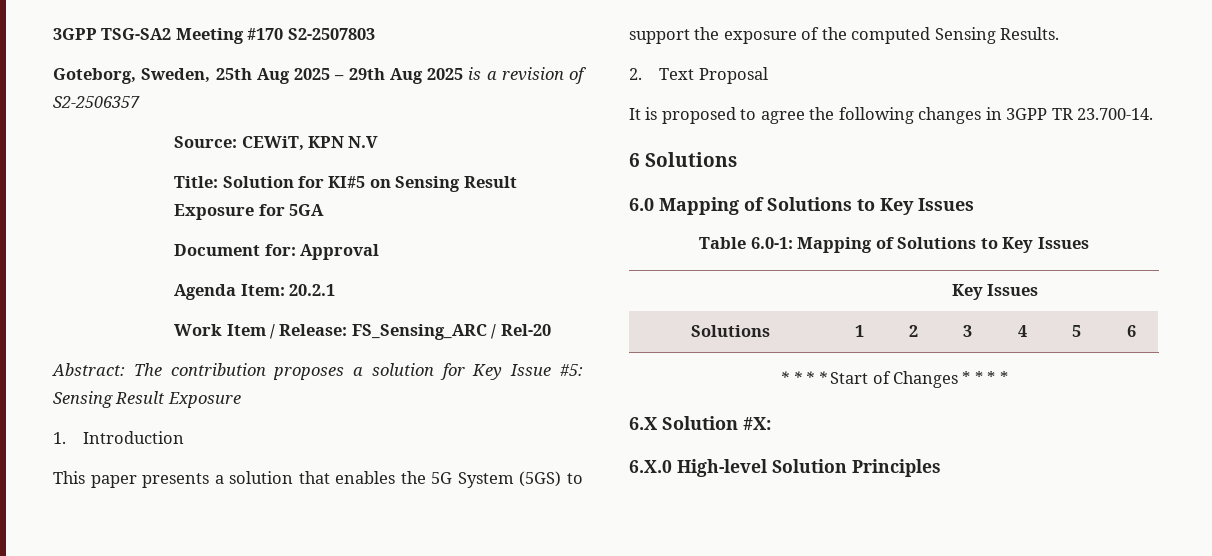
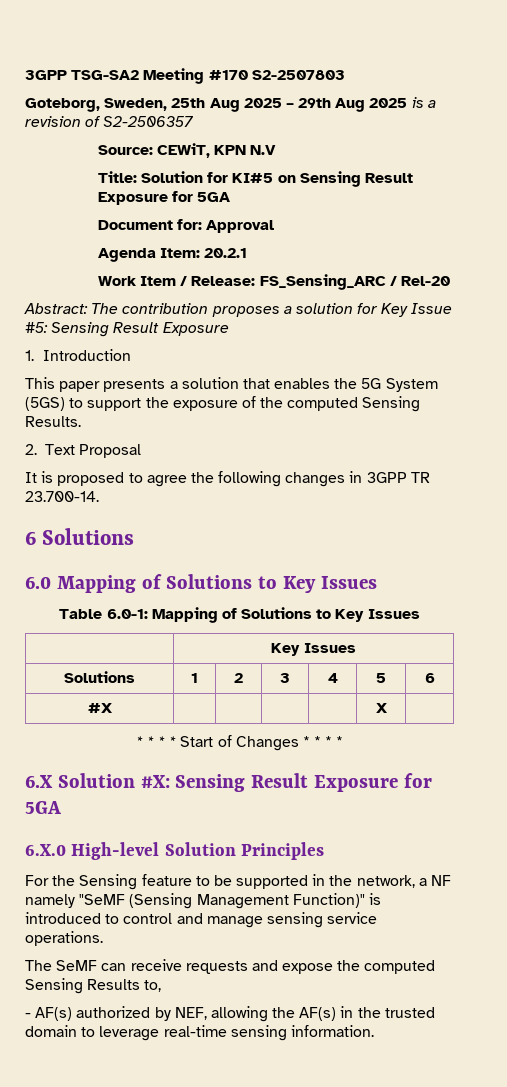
(1136, 331) none -> [87,703,113,713] [375,703,388,713] // #X | | | | | X |
(771, 423) none -> [175,773,432,792] [25,801,61,814] Sensing Result Exposure for 5GA
(941, 468) none -> [25,874,452,890] [25,893,381,909] [25,912,378,928] [25,931,103,946] [25,959,436,974] [25,978,162,994] [25,1006,435,1022] [25,1025,374,1041] // For the Sensing feature to be supported in the network, a NF namely "SeMF (Sensing Management Function)" is introduced to control and manage sensing service operations. // The SeMF can receive requests and expose the computed Sensing Results to, // - AF(s) authorized by NEF, allowing the AF(s) in the trusted domain to leverage real-time sensing information.

